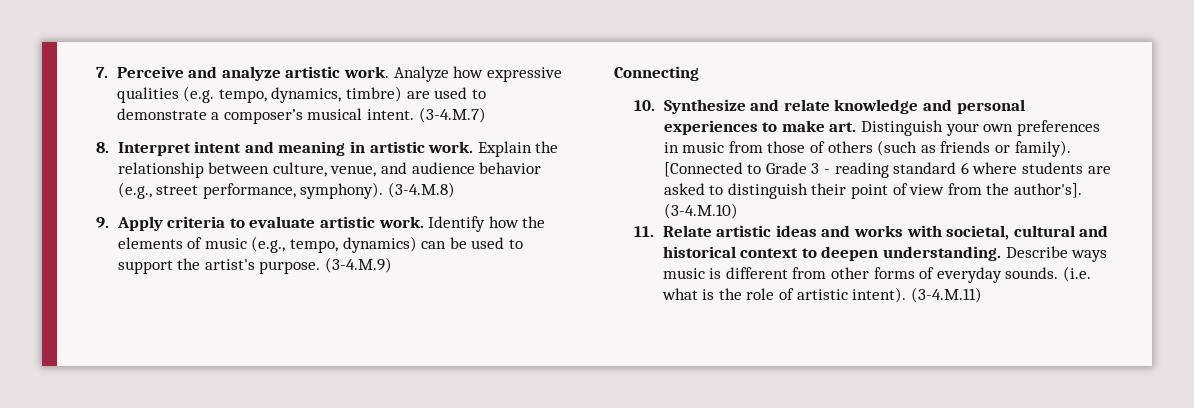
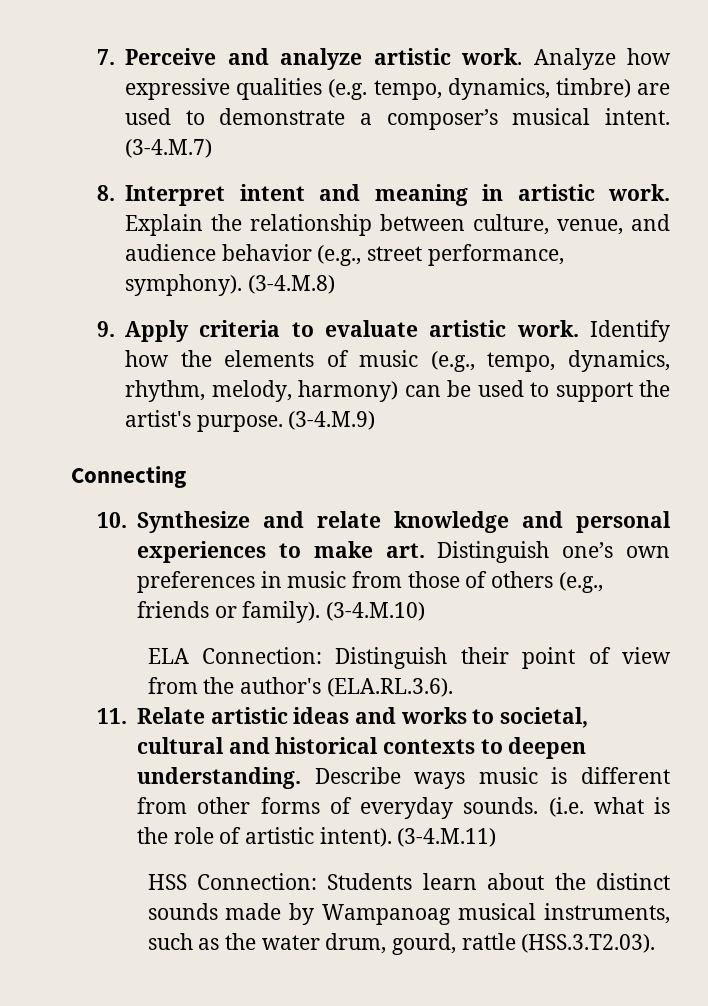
[342,236,417,253] dynamics) -> [568,350,671,372] [125,380,399,402] dynamics, rhythm, melody, harmony)
[945,123,979,136] your -> [562,542,614,558] one’s
[877,140,936,156] (such as -> [558,572,603,593] (e.g.,
[663,162,1111,178] [663,183,808,199] [Connected to Grade 3 - reading standard 6 where students are asked to distinguish -> [326,602,426,621] [147,647,448,669] (3-4.M.10) // ELA Connection: Distinguish
[1013,183,1082,198] [663,203,738,219] author's]. (3-4.M.10) -> [239,677,453,697] author's (ELA.RL.3.6).
[906,225,942,237] with -> [472,709,495,724] to
[740,248,799,258] context -> [383,739,476,754] contexts
(982, 295) none -> [147,873,670,890] [147,903,670,925] [147,933,656,955] // HSS Connection: Students learn about the distinct sounds made by Wampanoag musical instruments, such as the water drum, gourd, rattle (HSS.3.T2.03).

